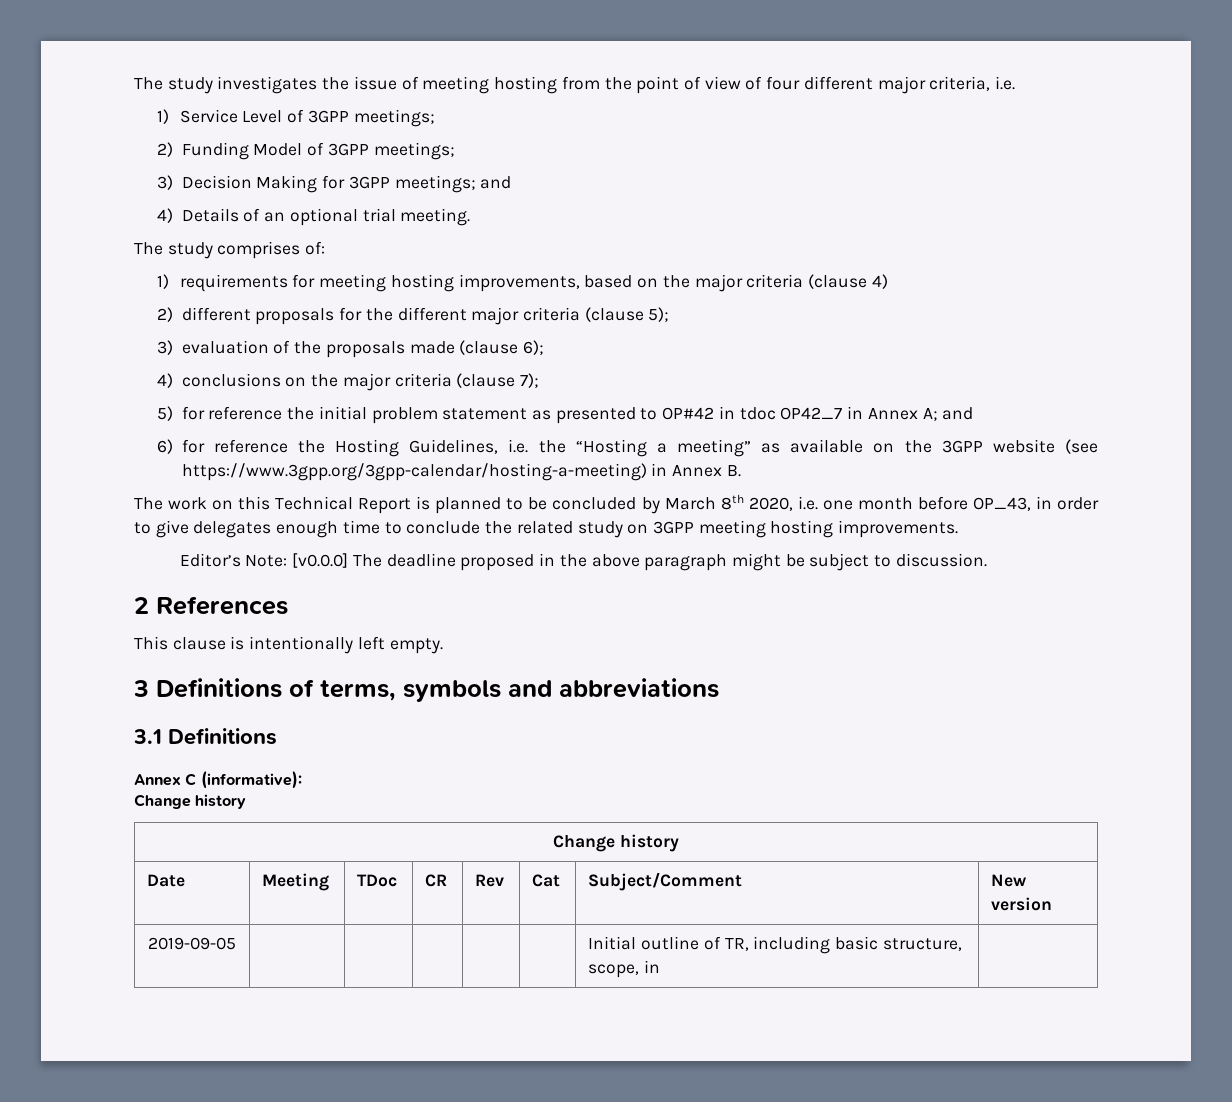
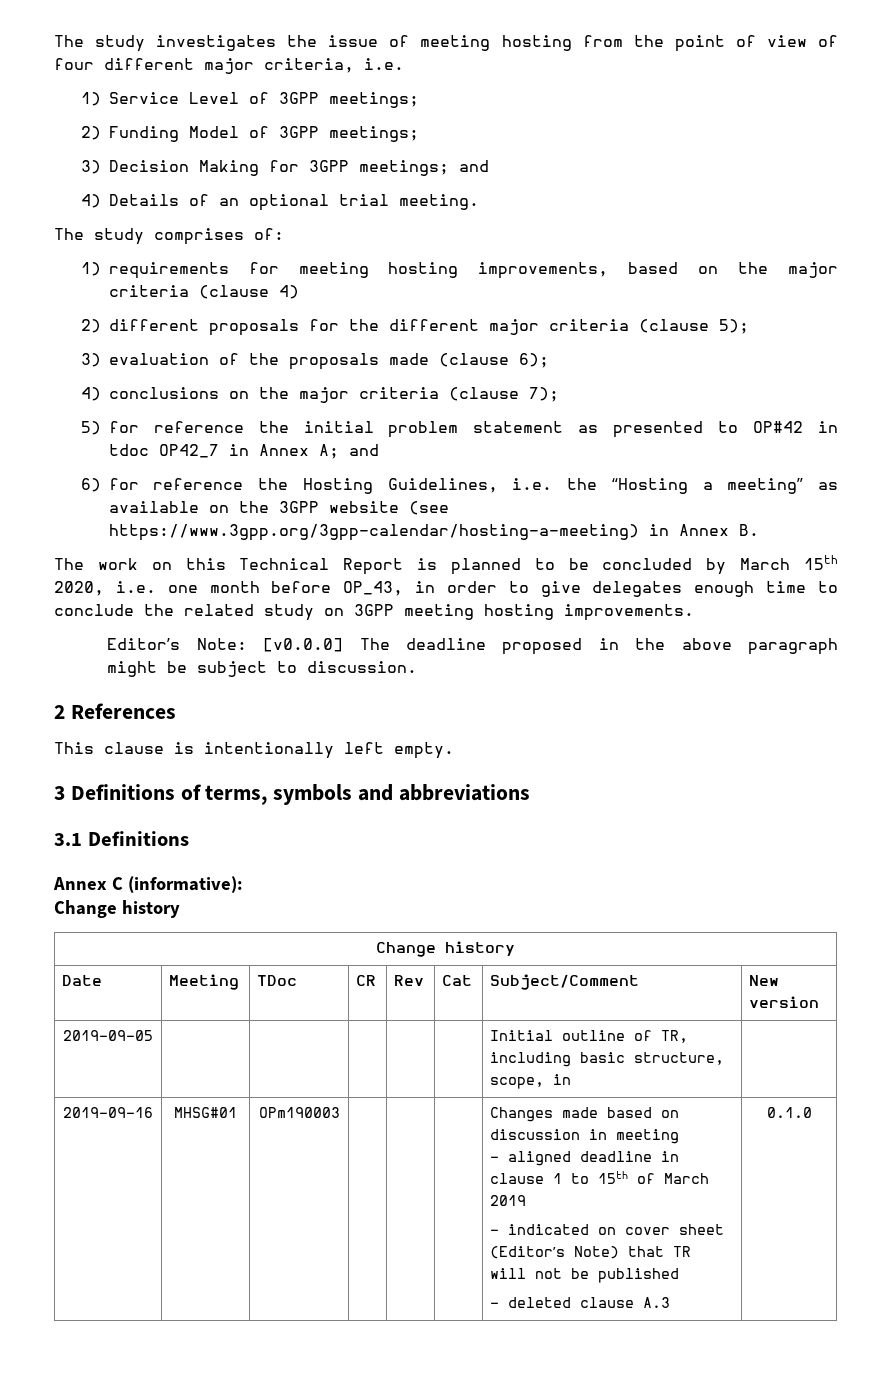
[720,494,744,510] 8th -> [803,555,838,570] 15th
(661, 966) none -> [63,1107,153,1118] [174,1107,237,1118] [258,1107,340,1118] [490,1107,680,1122] [490,1129,680,1144] [490,1151,680,1166] [490,1171,710,1184] [490,1195,527,1206] [490,1224,725,1235] [490,1246,692,1259] [490,1268,680,1283] [490,1297,671,1308] [766,1107,812,1118] // 2019-09-16 | MHSG#01 | OPm190003 | | | | Changes made based on discussion in meeting // - aligned deadline in clause 1 to 15th of March 2019 // - indicated on cover sheet (Editor’s Note) that TR will not be published // - deleted clause A.3 | 0.1.0

